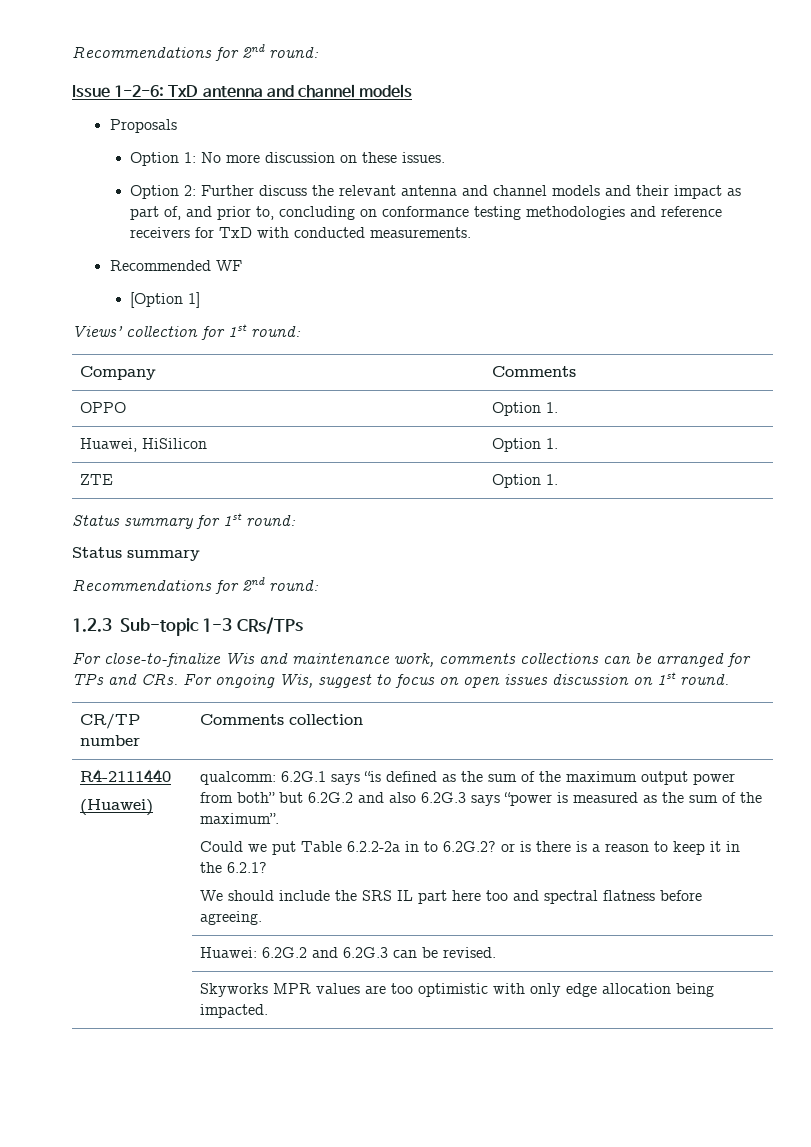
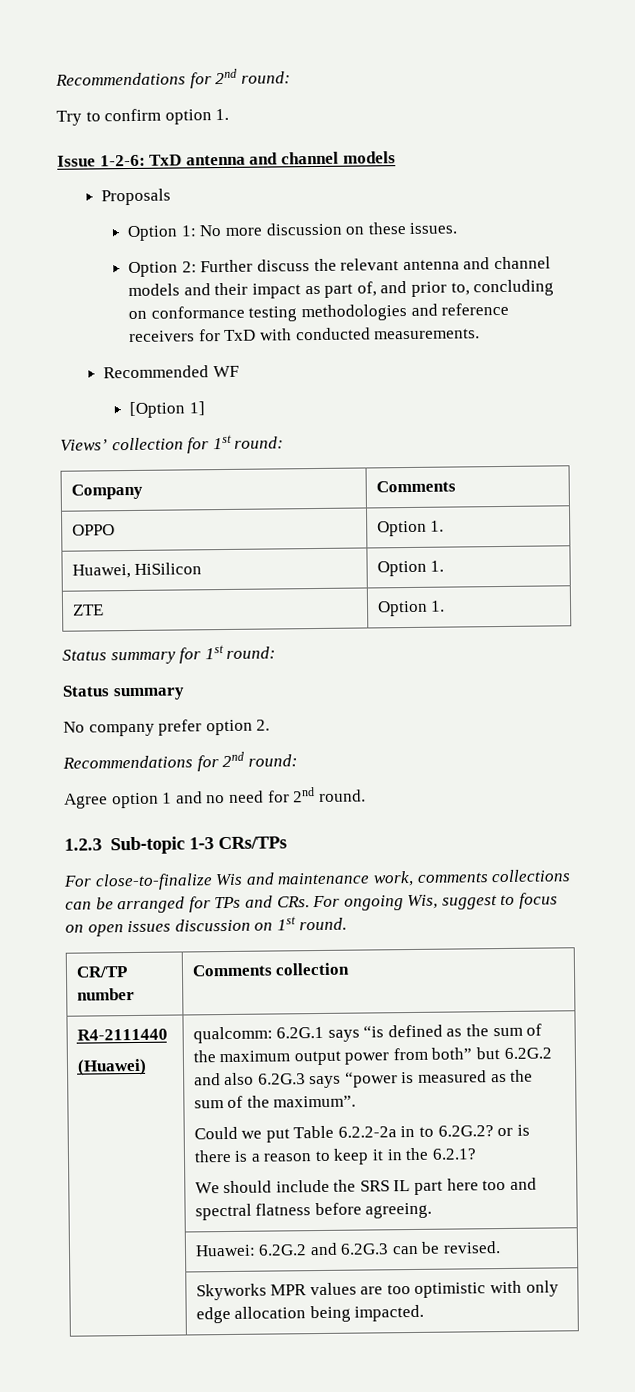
[72,44,319,61] Recommendations for 2nd round: -> [55,68,291,89] [56,108,230,126] Recommendations for 2nd round: // Try to confirm option 1.
[72,577,319,594] // Recommendations for 2nd round: -> [63,719,271,737] [62,751,298,772] [64,787,366,809] // No company prefer option 2. // Recommendations for 2nd round: // Agree option 1 and no need for 2nd round.

